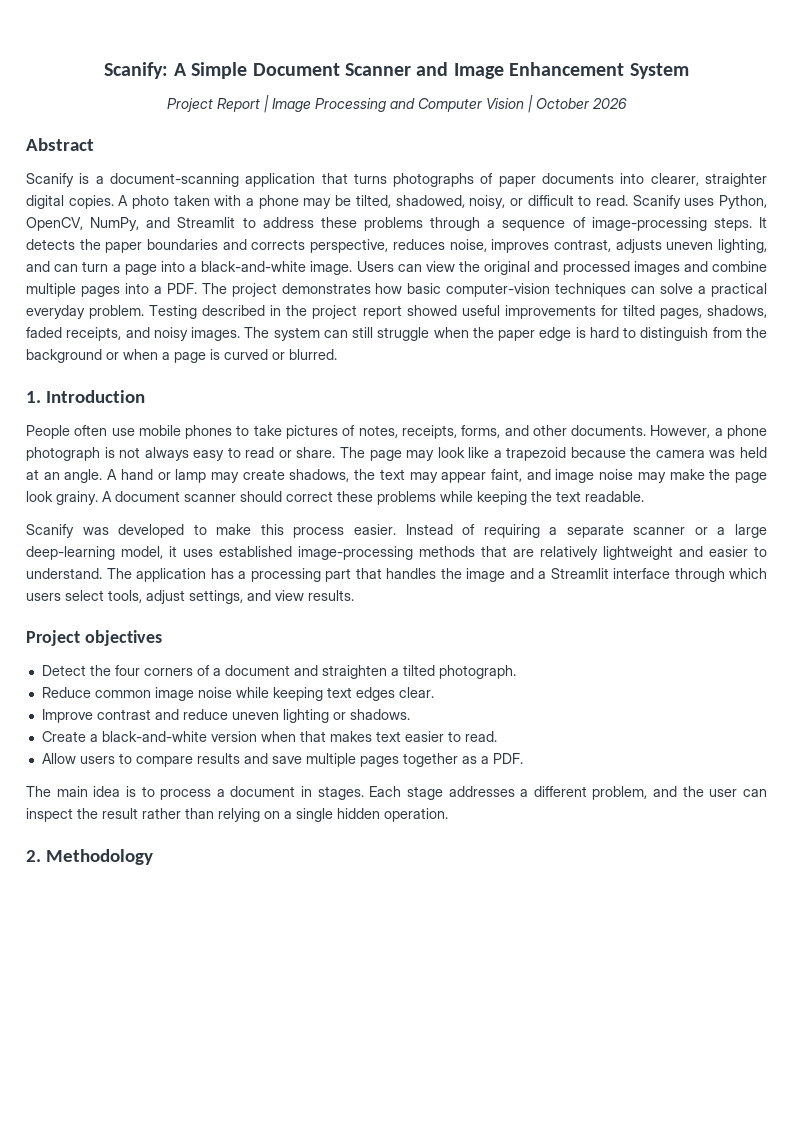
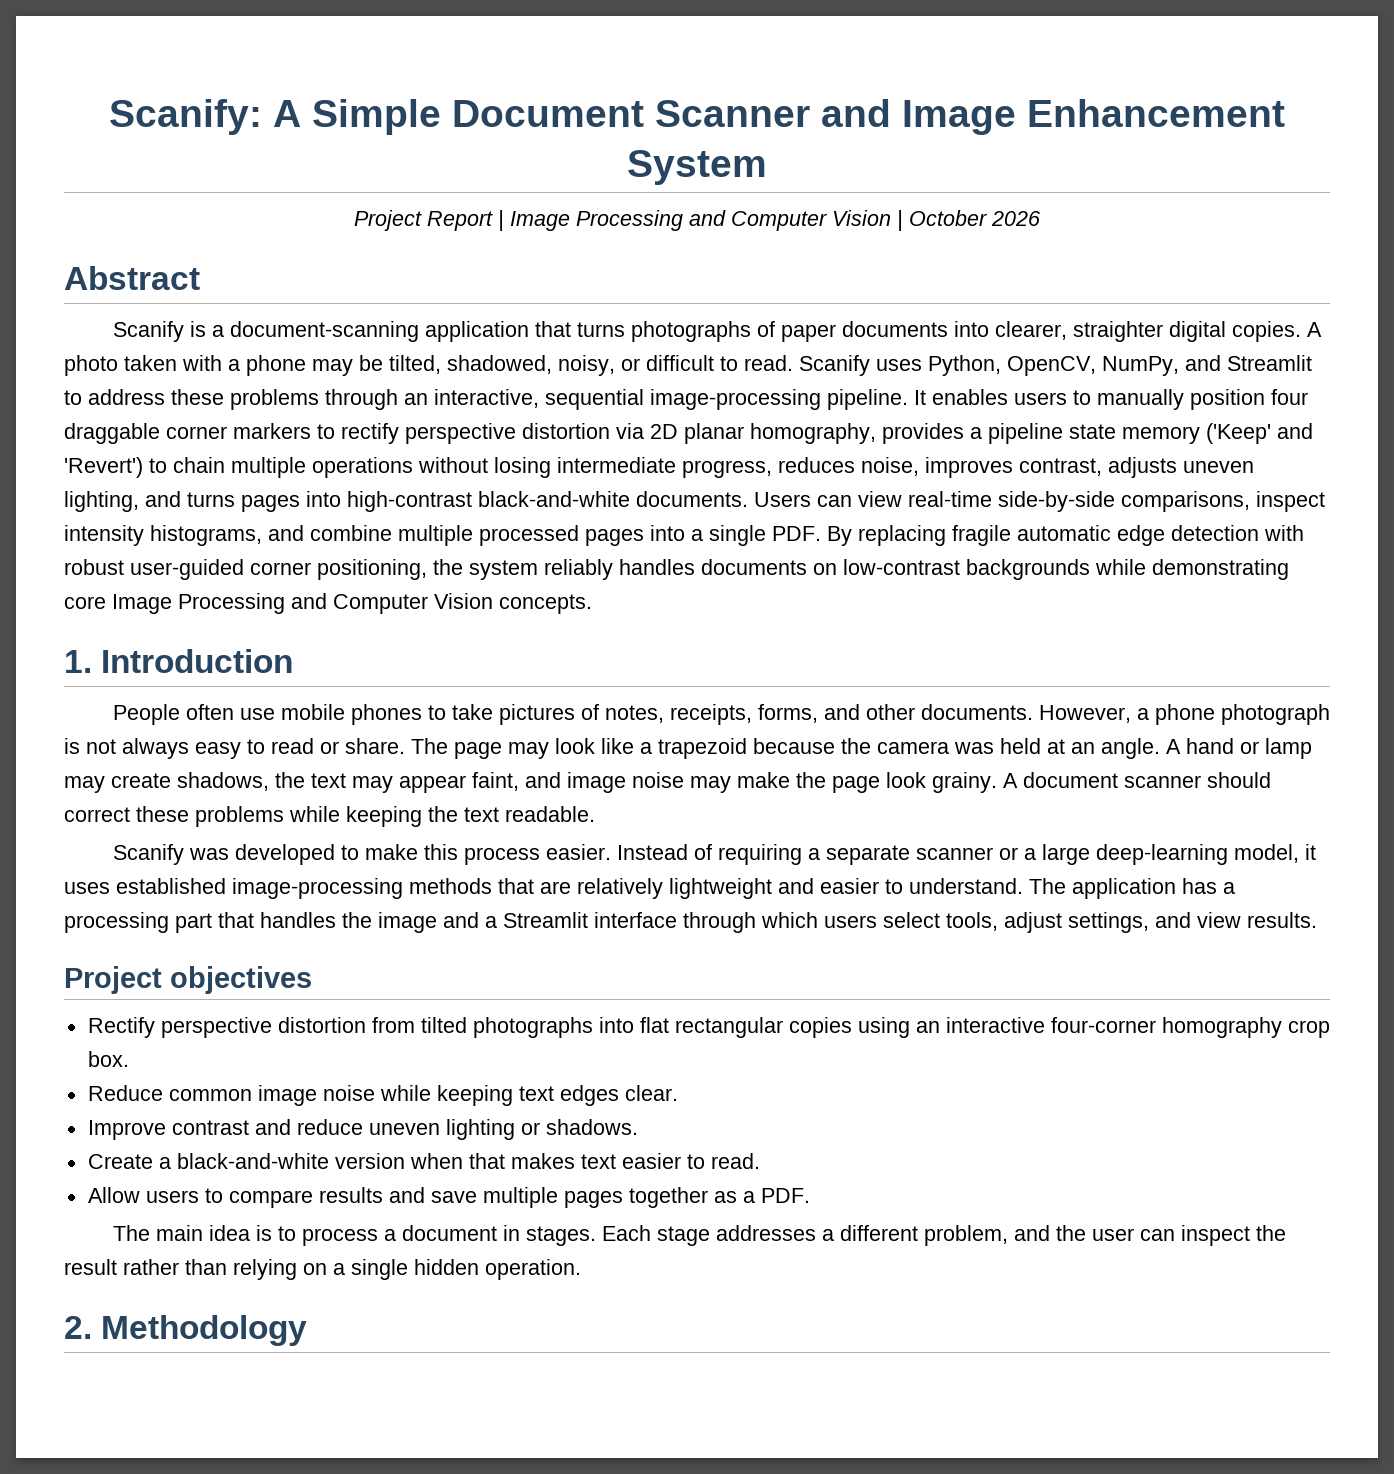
[487,217,767,231] [26,239,389,253] a sequence of image-processing steps. It detects the paper boundaries and corrects perspective, -> [404,389,1308,410] [64,423,1313,444] [64,457,772,478] an interactive, sequential image-processing pipeline. It enables users to manually position four draggable corner markers to rectify perspective distortion via 2D planar homography, provides a pipeline state memory ('Keep' and 'Revert') to chain multiple operations without losing intermediate progress,
[54,261,680,275] can turn a page into a black-and-white image. Users can view the original and processed images -> [187,491,1325,512] [64,525,262,546] turns pages into high-contrast black-and-white documents. Users can view real-time side-by-side comparisons, inspect intensity histograms,
(76, 290) none -> [479,525,579,546] processed
[166,283,767,297] [26,305,767,319] [26,327,768,341] [26,349,337,363] PDF. The project demonstrates how basic computer-vision techniques can solve a practical everyday problem. Testing described in the project report showed useful improvements for tilted pages, shadows, faded receipts, and noisy images. The system can still struggle when the paper edge is hard to distinguish from the background or when a page is curved or blurred. -> [709,525,1304,546] [64,559,1289,580] [64,593,592,614] single PDF. By replacing fragile automatic edge detection with robust user-guided corner positioning, the system reliably handles documents on low-contrast backgrounds while demonstrating core Image Processing and Computer Vision concepts.
[41,665,516,679] Detect the four corners of a document and straighten a tilted photograph. -> [87,1017,1330,1038] [87,1051,129,1067] Rectify perspective distortion from tilted photographs into flat rectangular copies using an interactive four-corner homography crop box.

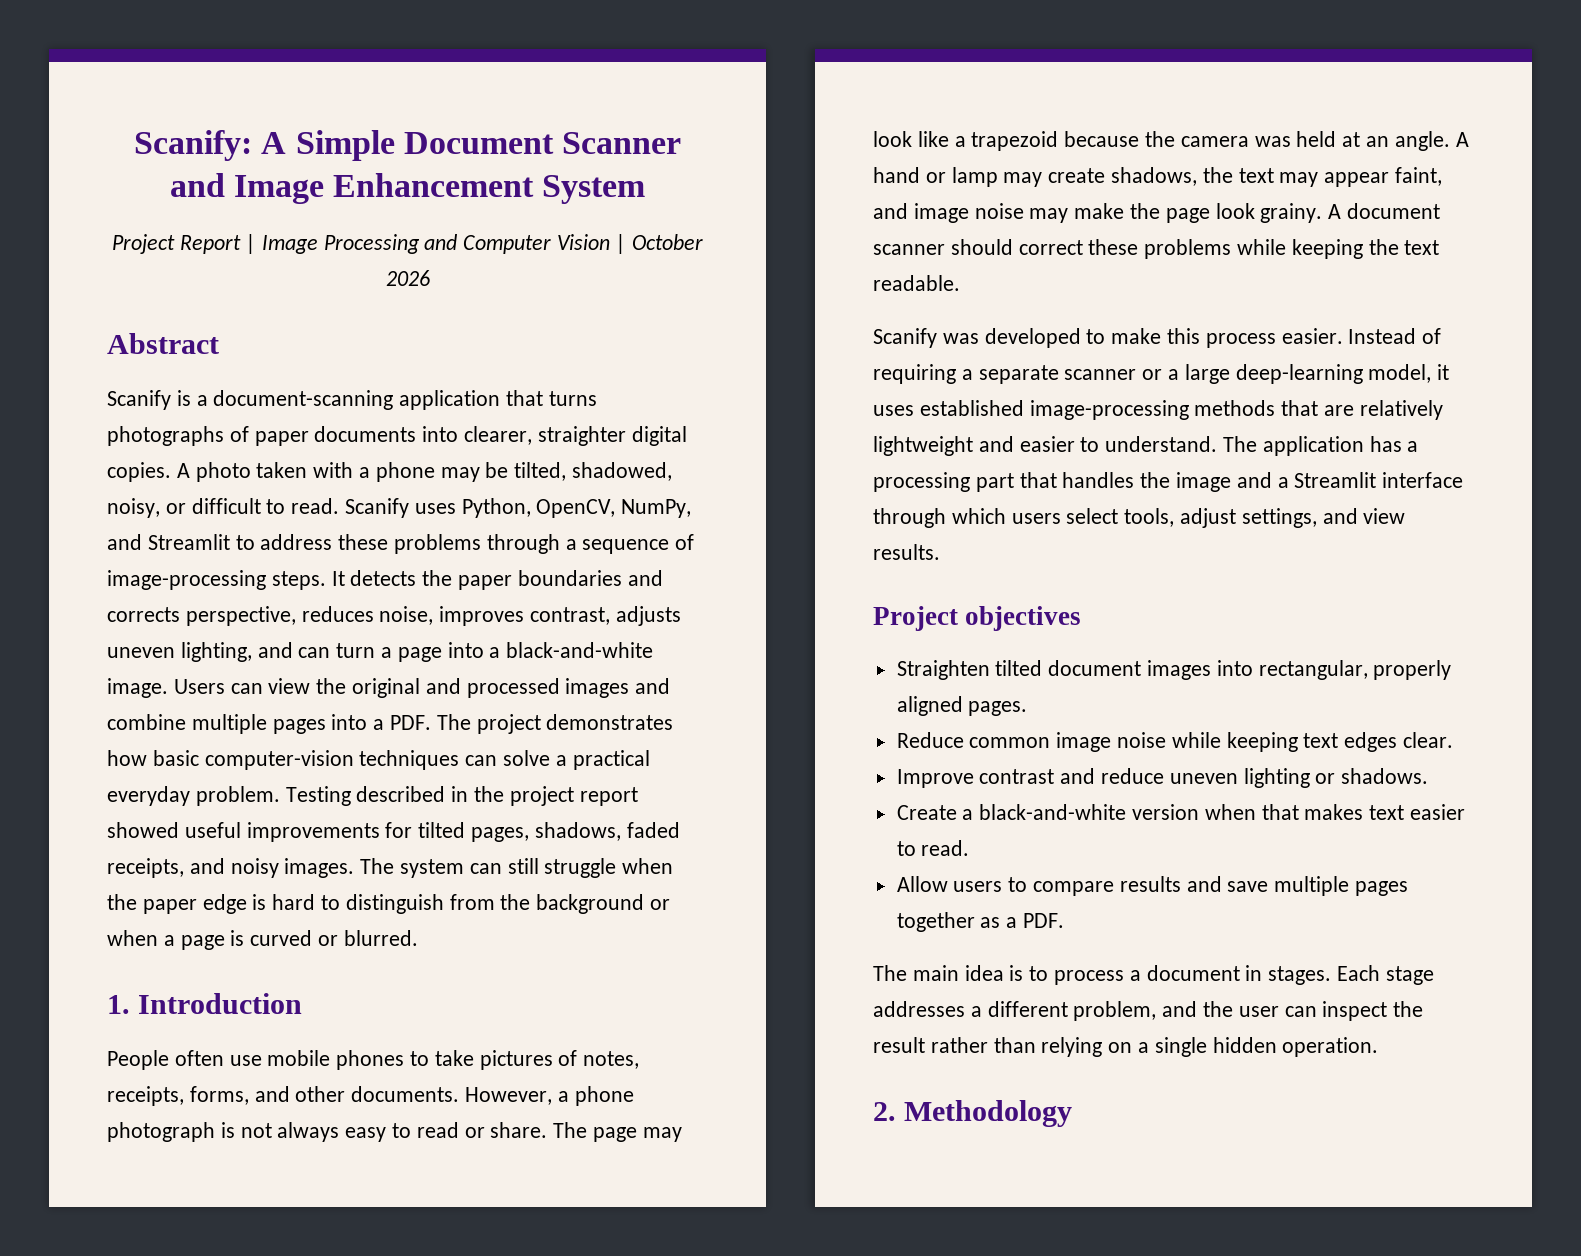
[404,389,1308,410] [64,423,1313,444] [64,457,772,478] an interactive, sequential image-processing pipeline. It enables users to manually position four draggable corner markers to rectify perspective distortion via 2D planar homography, provides a pipeline state memory ('Keep' and 'Revert') to chain multiple operations without losing intermediate progress, -> [565,534,695,554] [107,570,663,590] [107,606,296,626] a sequence of image-processing steps. It detects the paper boundaries and corrects perspective,
[187,491,1325,512] [64,525,262,546] turns pages into high-contrast black-and-white documents. Users can view real-time side-by-side comparisons, inspect intensity histograms, -> [298,642,654,662] [107,678,630,698] can turn a page into a black-and-white image. Users can view the original and processed images
[479,525,579,546] processed -> (267, 724) none
[709,525,1304,546] [64,559,1289,580] [64,593,592,614] single PDF. By replacing fragile automatic edge detection with robust user-guided corner positioning, the system reliably handles documents on low-contrast backgrounds while demonstrating core Image Processing and Computer Vision concepts. -> [390,714,674,734] [107,750,650,770] [107,786,638,806] [107,822,680,842] [107,858,674,878] [107,894,671,914] [107,930,418,950] PDF. The project demonstrates how basic computer-vision techniques can solve a practical everyday problem. Testing described in the project report showed useful improvements for tilted pages, shadows, faded receipts, and noisy images. The system can still struggle when the paper edge is hard to distinguish from the background or when a page is curved or blurred.
[87,1017,1330,1038] [87,1051,129,1067] Rectify perspective distortion from tilted photographs into flat rectangular copies using an interactive four-corner homography crop box. -> [896,660,1452,680] [896,696,1028,716] Straighten tilted document images into rectangular, properly aligned pages.

